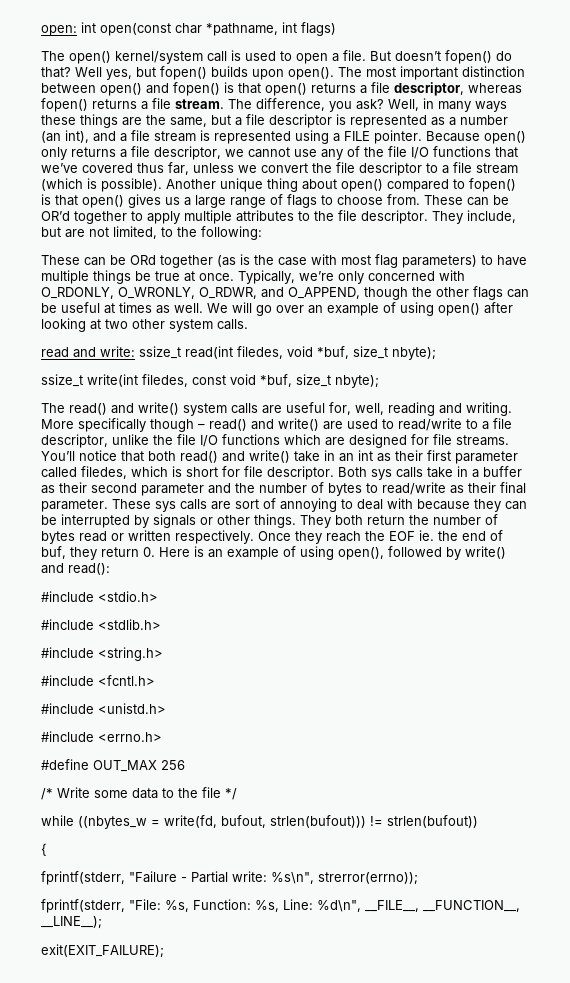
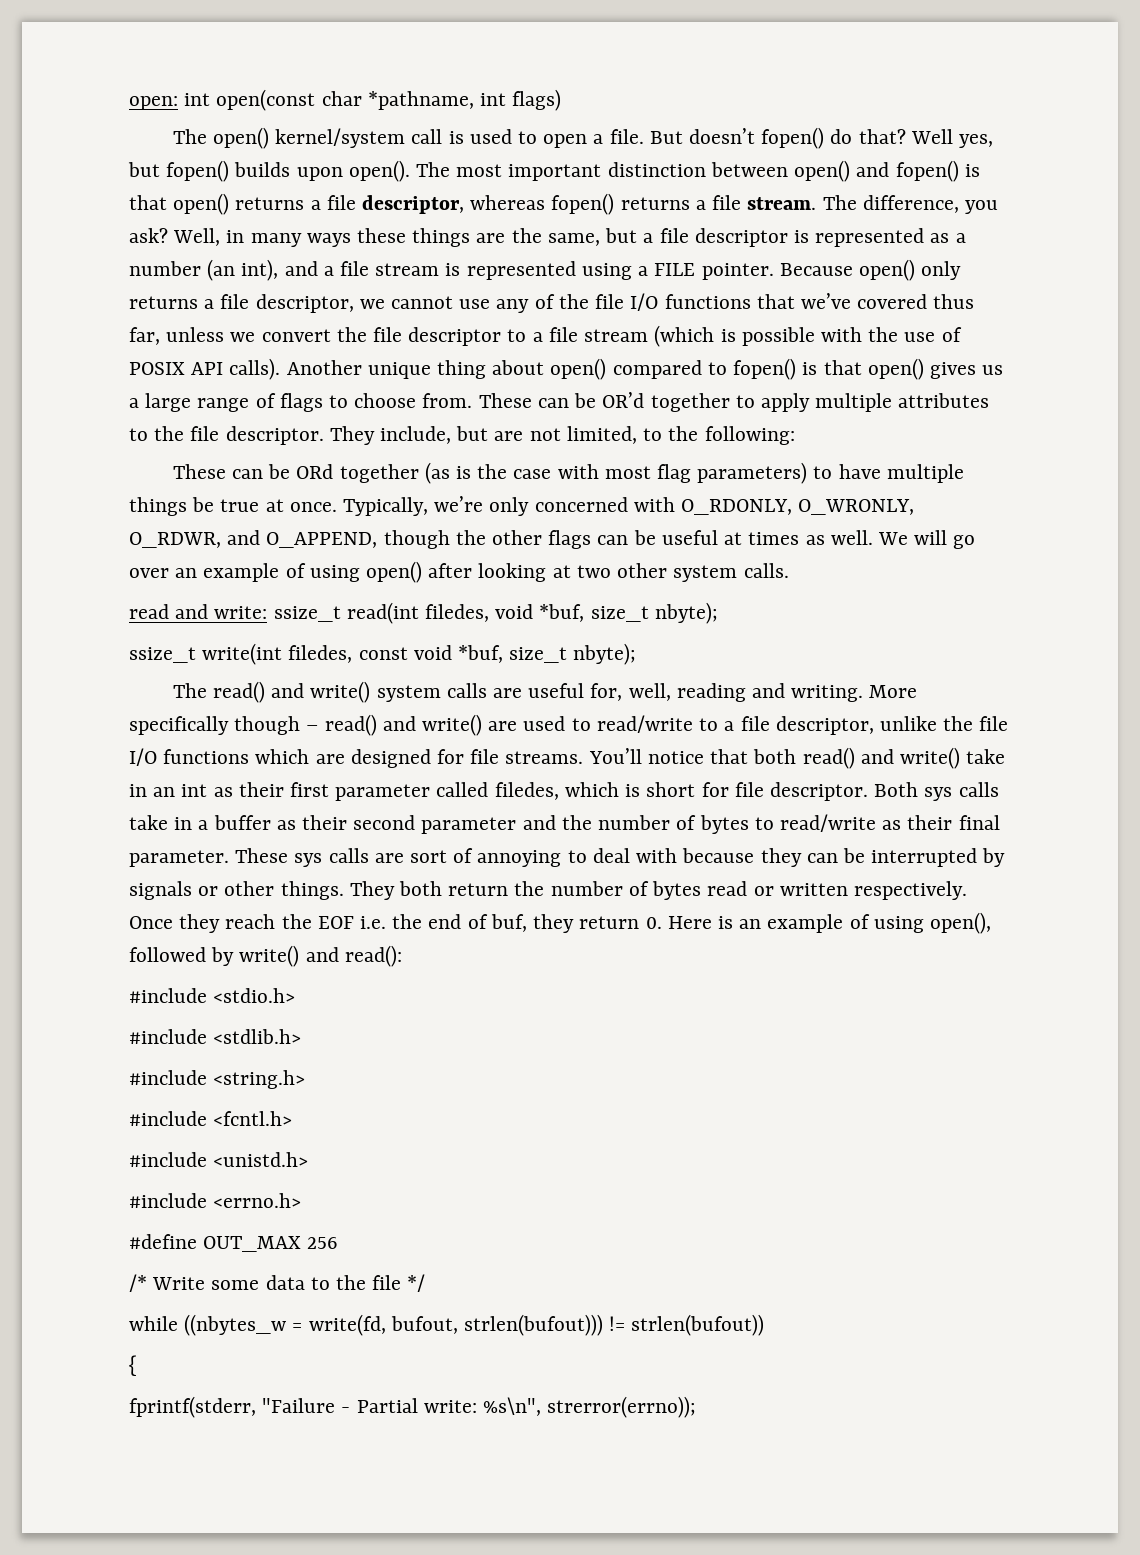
[101,178,162,192] possible). -> [741,327,962,346] [129,358,281,380] possible with the use of POSIX API calls).
[419,530,434,541] ie. -> [360,916,387,929] i.e.
[41,899,520,913] [41,916,102,929] [41,944,164,958] // fprintf(stderr, "File: %s, Function: %s, Line: %d\n", __FILE__, __FUNCTION__, __LINE__); // exit(EXIT_FAILURE); -> (697, 1407) none

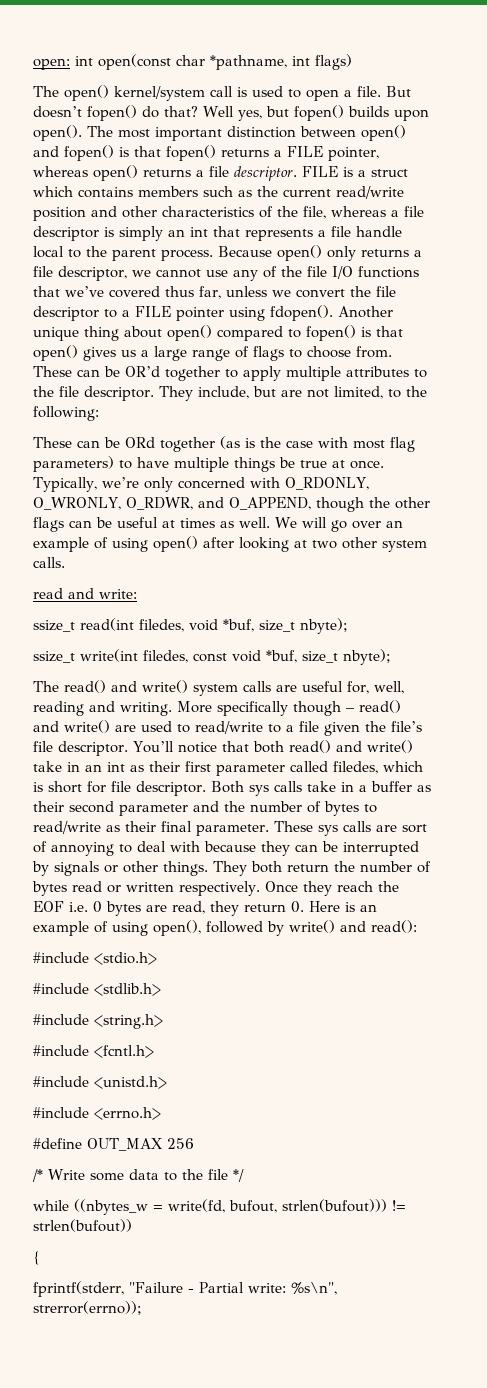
[173,193,998,215] [129,228,966,247] [129,259,774,281] open() returns a file descriptor, whereas fopen() returns a file stream. The difference, you ask? Well, in many ways these things are the same, but a file descriptor is represented as a number (an int), and a file stream is represented using a FILE pointer. -> [166,145,379,161] [33,165,408,181] [33,186,404,199] [33,206,424,221] [33,226,402,241] [33,246,213,261] fopen() returns a FILE pointer, whereas open() returns a file descriptor. FILE is a struct which contains members such as the current read/write position and other characteristics of the file, whereas a file descriptor is simply an int that represents a file handle local to the parent process.
[548,325,962,347] [129,358,281,380] file stream (which is possible with the use of POSIX API calls). -> [135,305,333,321] FILE pointer using fdopen().
(268, 612) none -> (137, 594) //
[775,716,1009,735] [129,748,584,768] descriptor, unlike the file I/O functions which are designed for file streams. -> [324,721,422,736] [33,741,128,756] given the file’s file descriptor.
[392,914,527,932] the end of buf, -> [93,901,205,916] 0 bytes are read,

